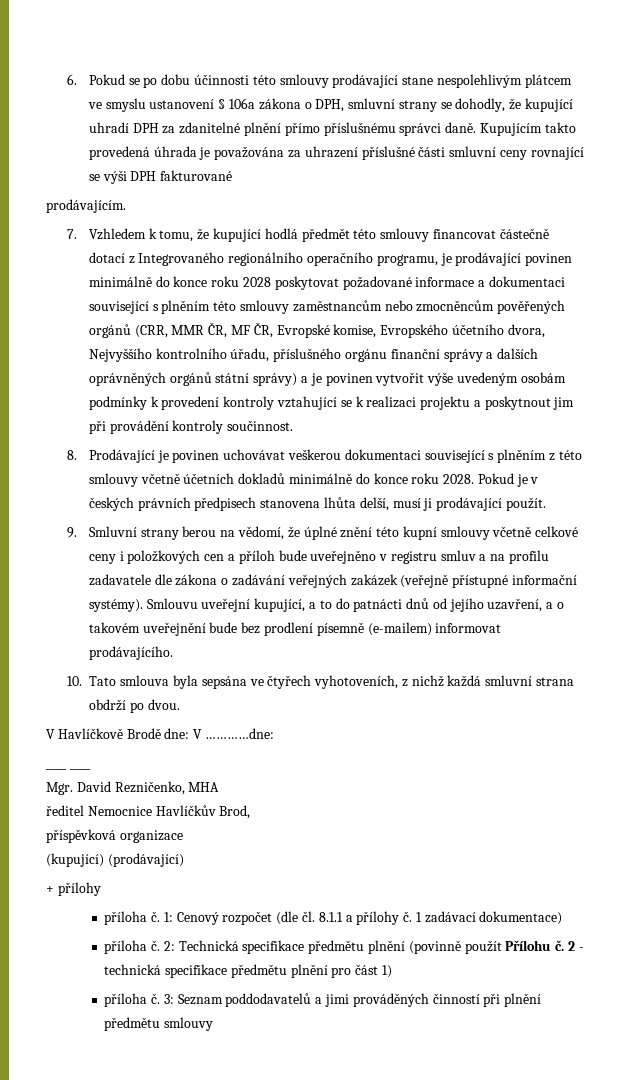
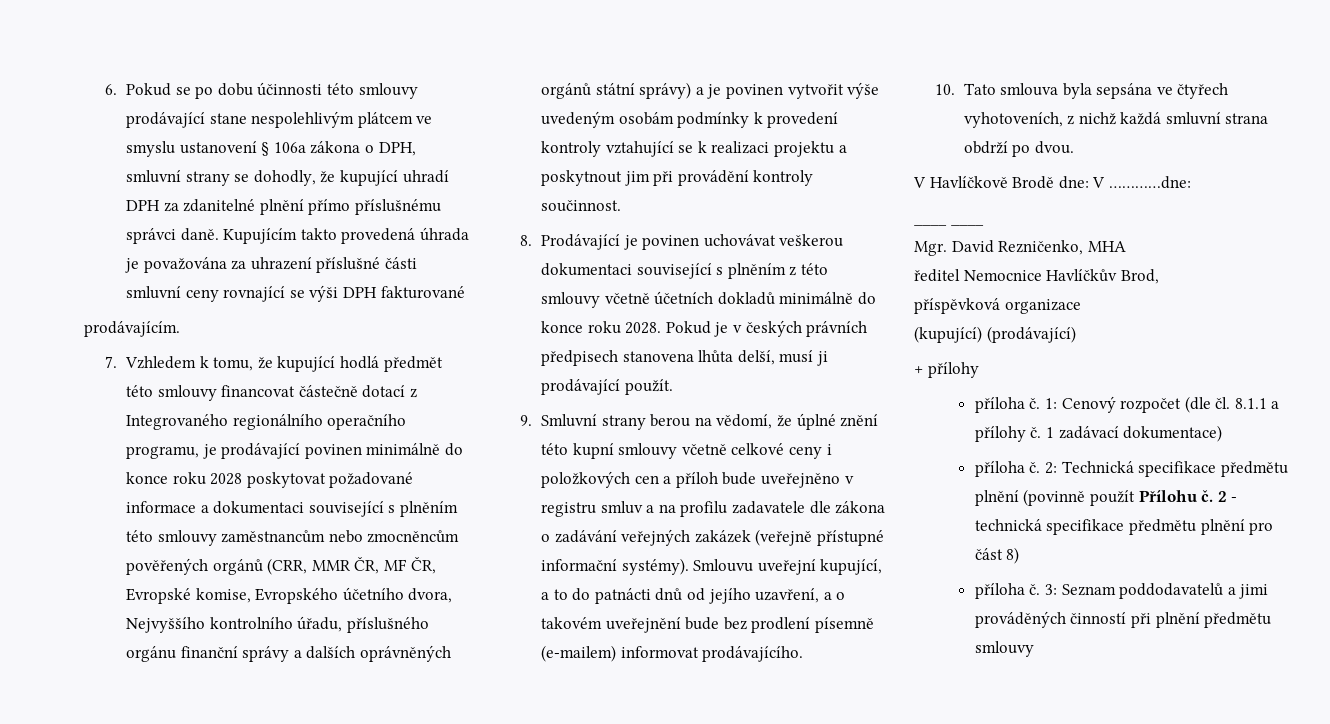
[381,965,392,978] 1) -> [1006,547,1020,564] 8)

